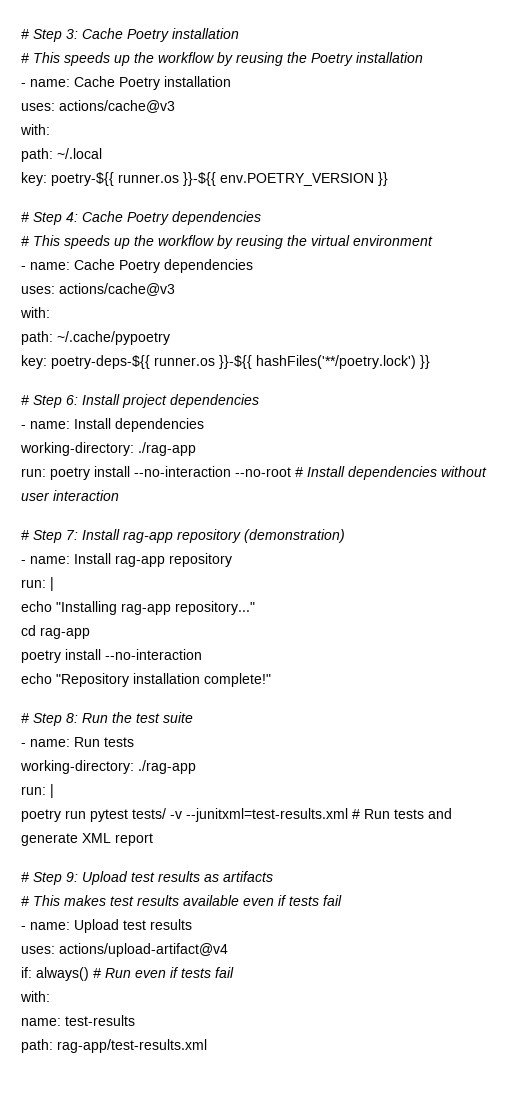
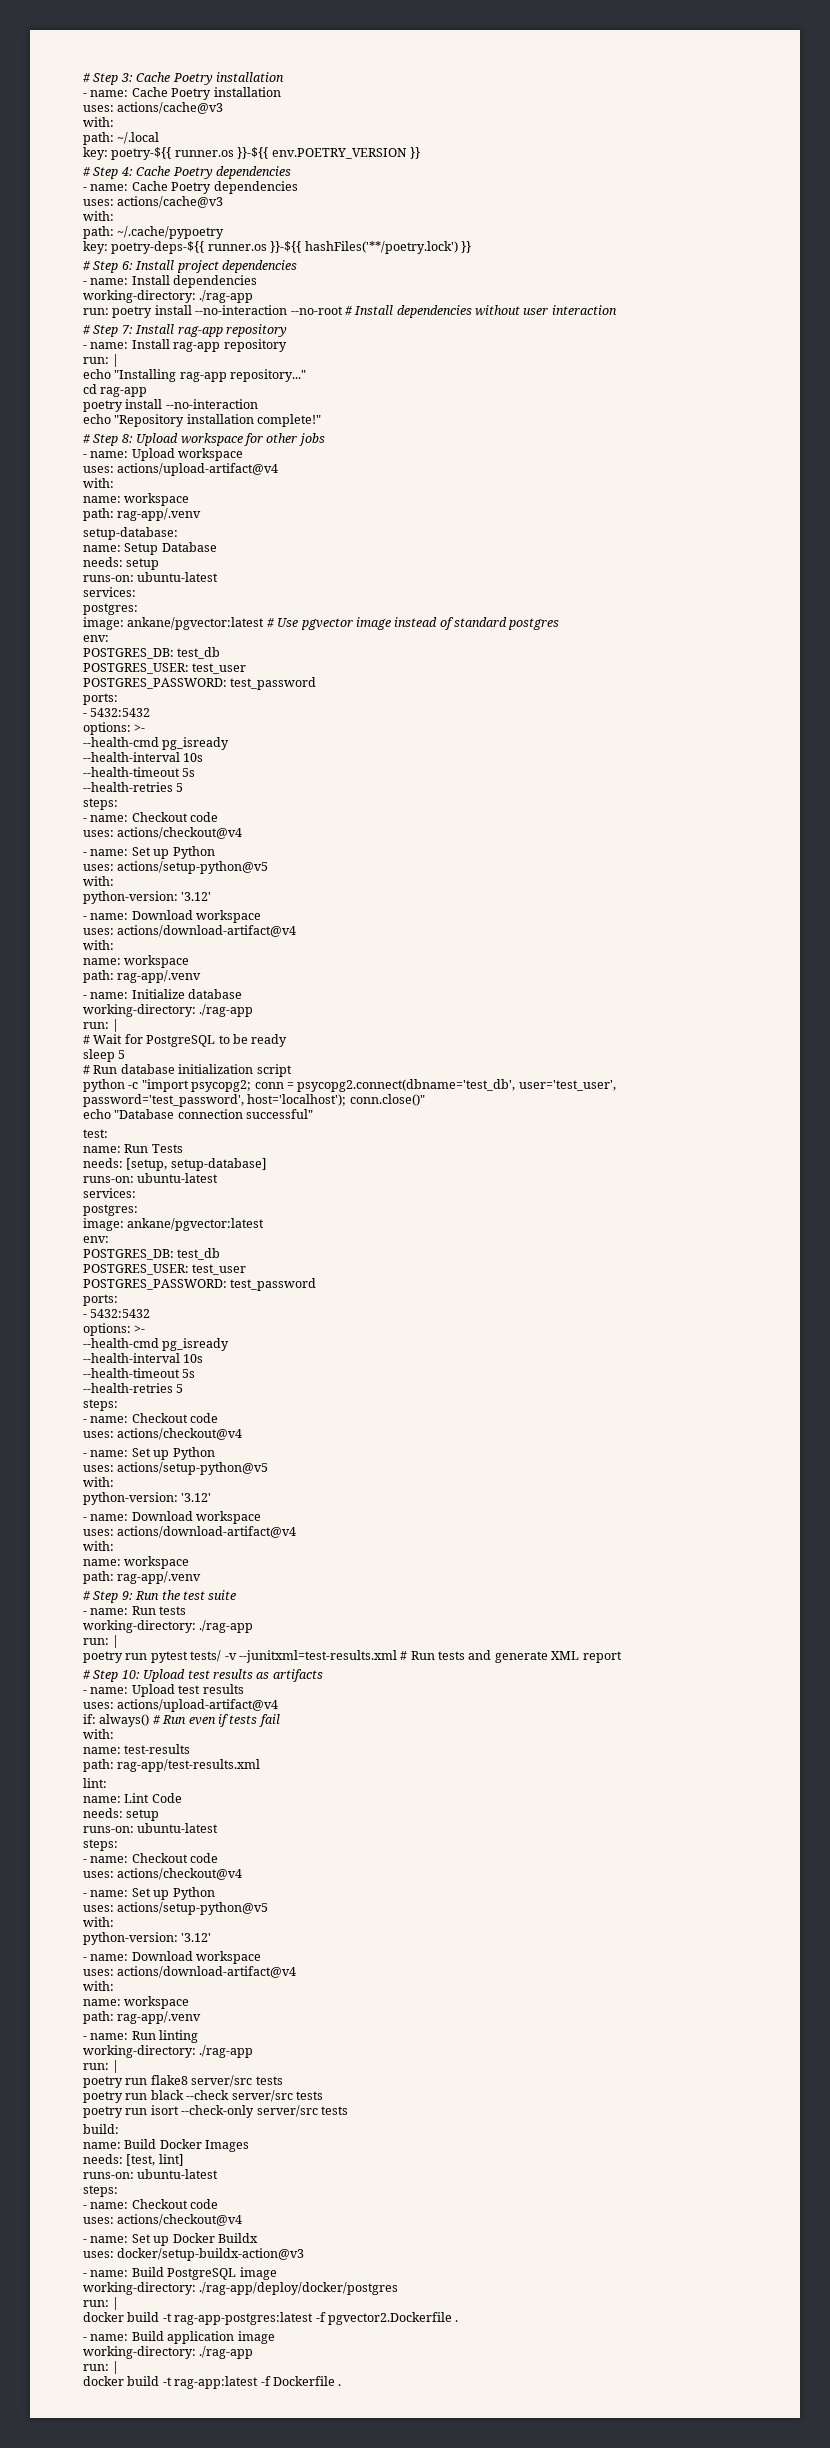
[21,52,423,66] // # This speeds up the workflow by reusing the Poetry installation -> (284, 77) none
[21,235,433,249] // # This speeds up the workflow by reusing the virtual environment -> (291, 172) none
[244,529,345,543] (demonstration) -> (287, 330) none
(78, 718) none -> [136,433,325,446] [83,448,244,461] [83,463,279,476] [83,478,114,488] [83,493,190,506] [83,508,202,521] [83,527,178,540] [83,542,217,555] [83,557,160,570] [83,572,219,582] [83,587,136,597] [83,603,138,615] [83,617,560,630] [83,635,109,642] [83,647,221,659] [83,663,247,674] [83,677,317,690] [83,693,118,705] [83,708,151,717] [83,722,146,735] [83,737,230,750] [83,752,204,762] [83,767,196,777] [83,782,184,792] [83,798,118,810] [83,812,219,822] [83,827,243,839] [83,846,215,859] [83,861,269,874] [83,876,114,886] [83,891,212,904] [83,910,262,923] [83,925,297,937] [83,940,114,950] [83,955,190,968] [83,970,202,983] [83,989,243,999] [83,1004,254,1017] [83,1019,120,1032] [83,1034,288,1047] [83,1049,126,1062] [83,1064,292,1077] [83,1079,616,1092] [83,1094,425,1107] [83,1109,314,1119] [83,1129,108,1138] [83,1144,183,1153] [83,1158,267,1171] [83,1173,219,1183] [83,1188,136,1198] [83,1204,138,1216] [83,1218,265,1231] [83,1236,109,1243] [83,1248,221,1260] [83,1264,247,1275] [83,1278,317,1291] [83,1294,118,1306] [83,1309,151,1318] [83,1323,146,1336] [83,1338,230,1351] [83,1353,204,1363] [83,1368,196,1378] [83,1383,184,1393] [83,1399,118,1411] [83,1413,219,1423] [83,1428,243,1440] [83,1447,215,1460] [83,1462,269,1475] [83,1477,114,1487] [83,1492,212,1505] [83,1511,262,1524] [83,1526,297,1538] [83,1541,114,1551] [83,1556,190,1569] [83,1571,202,1584] [83,1591,133,1603] Upload workspace for other jobs // - name: Upload workspace // uses: actions/upload-artifact@v4 // with: // name: workspace // path: rag-app/.venv // setup-database: // name: Setup Database // needs: setup // runs-on: ubuntu-latest // services: // postgres: // image: ankane/pgvector:latest # Use pgvector image instead of standard postgres // env: // POSTGRES_DB: test_db // POSTGRES_USER: test_user // POSTGRES_PASSWORD: test_password // ports: // - 5432:5432 // options: >- // --health-cmd pg_isready // --health-interval 10s // --health-timeout 5s // --health-retries 5 // steps: // - name: Checkout code // uses: actions/checkout@v4 // - name: Set up Python // uses: actions/setup-python@v5 // with: // python-version: '3.12' // - name: Download workspace // uses: actions/download-artifact@v4 // with: // name: workspace // path: rag-app/.venv // - name: Initialize database // working-directory: ./rag-app // run: | // # Wait for PostgreSQL to be ready // sleep 5 // # Run database initialization script // python -c "import psycopg2; conn = psycopg2.connect(dbname='test_db', user='test_user', password='test_password', host='localhost'); conn.close()" // echo "Database connection successful" // test: // name: Run Tests // needs: [setup, setup-database] // runs-on: ubuntu-latest // services: // postgres: // image: ankane/pgvector:latest // env: // POSTGRES_DB: test_db // POSTGRES_USER: test_user // POSTGRES_PASSWORD: test_password // ports: // - 5432:5432 // options: >- // --health-cmd pg_isready // --health-interval 10s // --health-timeout 5s // --health-retries 5 // steps: // - name: Checkout code // uses: actions/checkout@v4 // - name: Set up Python // uses: actions/setup-python@v5 // with: // python-version: '3.12' // - name: Download workspace // uses: actions/download-artifact@v4 // with: // name: workspace // path: rag-app/.venv // # Step 9:
[66,872,78,882] 9: -> [121,1670,140,1679] 10:
[21,895,342,906] // # This makes test results available even if tests fail -> (323, 1675) none
(207, 1046) none -> [83,1778,107,1788] [83,1793,182,1803] [83,1808,160,1821] [83,1823,219,1833] [83,1839,118,1851] [83,1853,219,1863] [83,1868,243,1880] [83,1887,215,1900] [83,1902,269,1915] [83,1917,114,1927] [83,1932,212,1945] [83,1951,262,1964] [83,1966,297,1978] [83,1981,114,1991] [83,1996,190,2009] [83,2011,202,2024] [83,2030,199,2043] [83,2045,254,2058] [83,2060,120,2073] [83,2075,283,2088] [83,2090,323,2103] [83,2105,348,2118] [83,2124,119,2134] [83,2139,250,2152] [83,2154,184,2166] [83,2169,219,2179] [83,2185,118,2197] [83,2199,219,2209] [83,2214,243,2226] [83,2233,258,2246] [83,2248,305,2261] [83,2267,277,2280] [83,2282,399,2295] [83,2297,120,2310] [83,2312,459,2325] [83,2331,275,2344] [83,2346,254,2359] [83,2361,120,2374] [83,2376,342,2389] // lint: // name: Lint Code // needs: setup // runs-on: ubuntu-latest // steps: // - name: Checkout code // uses: actions/checkout@v4 // - name: Set up Python // uses: actions/setup-python@v5 // with: // python-version: '3.12' // - name: Download workspace // uses: actions/download-artifact@v4 // with: // name: workspace // path: rag-app/.venv // - name: Run linting // working-directory: ./rag-app // run: | // poetry run flake8 server/src tests // poetry run black --check server/src tests // poetry run isort --check-only server/src tests // build: // name: Build Docker Images // needs: [test, lint] // runs-on: ubuntu-latest // steps: // - name: Checkout code // uses: actions/checkout@v4 // - name: Set up Docker Buildx // uses: docker/setup-buildx-action@v3 // - name: Build PostgreSQL image // working-directory: ./rag-app/deploy/docker/postgres // run: | // docker build -t rag-app-postgres:latest -f pgvector2.Dockerfile . // - name: Build application image // working-directory: ./rag-app // run: | // docker build -t rag-app:latest -f Dockerfile .

